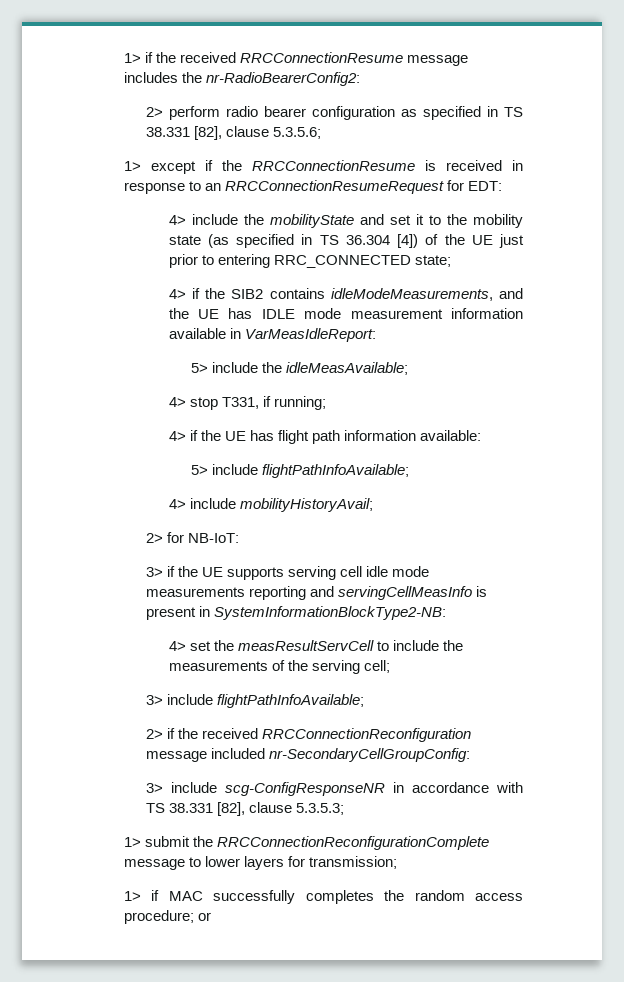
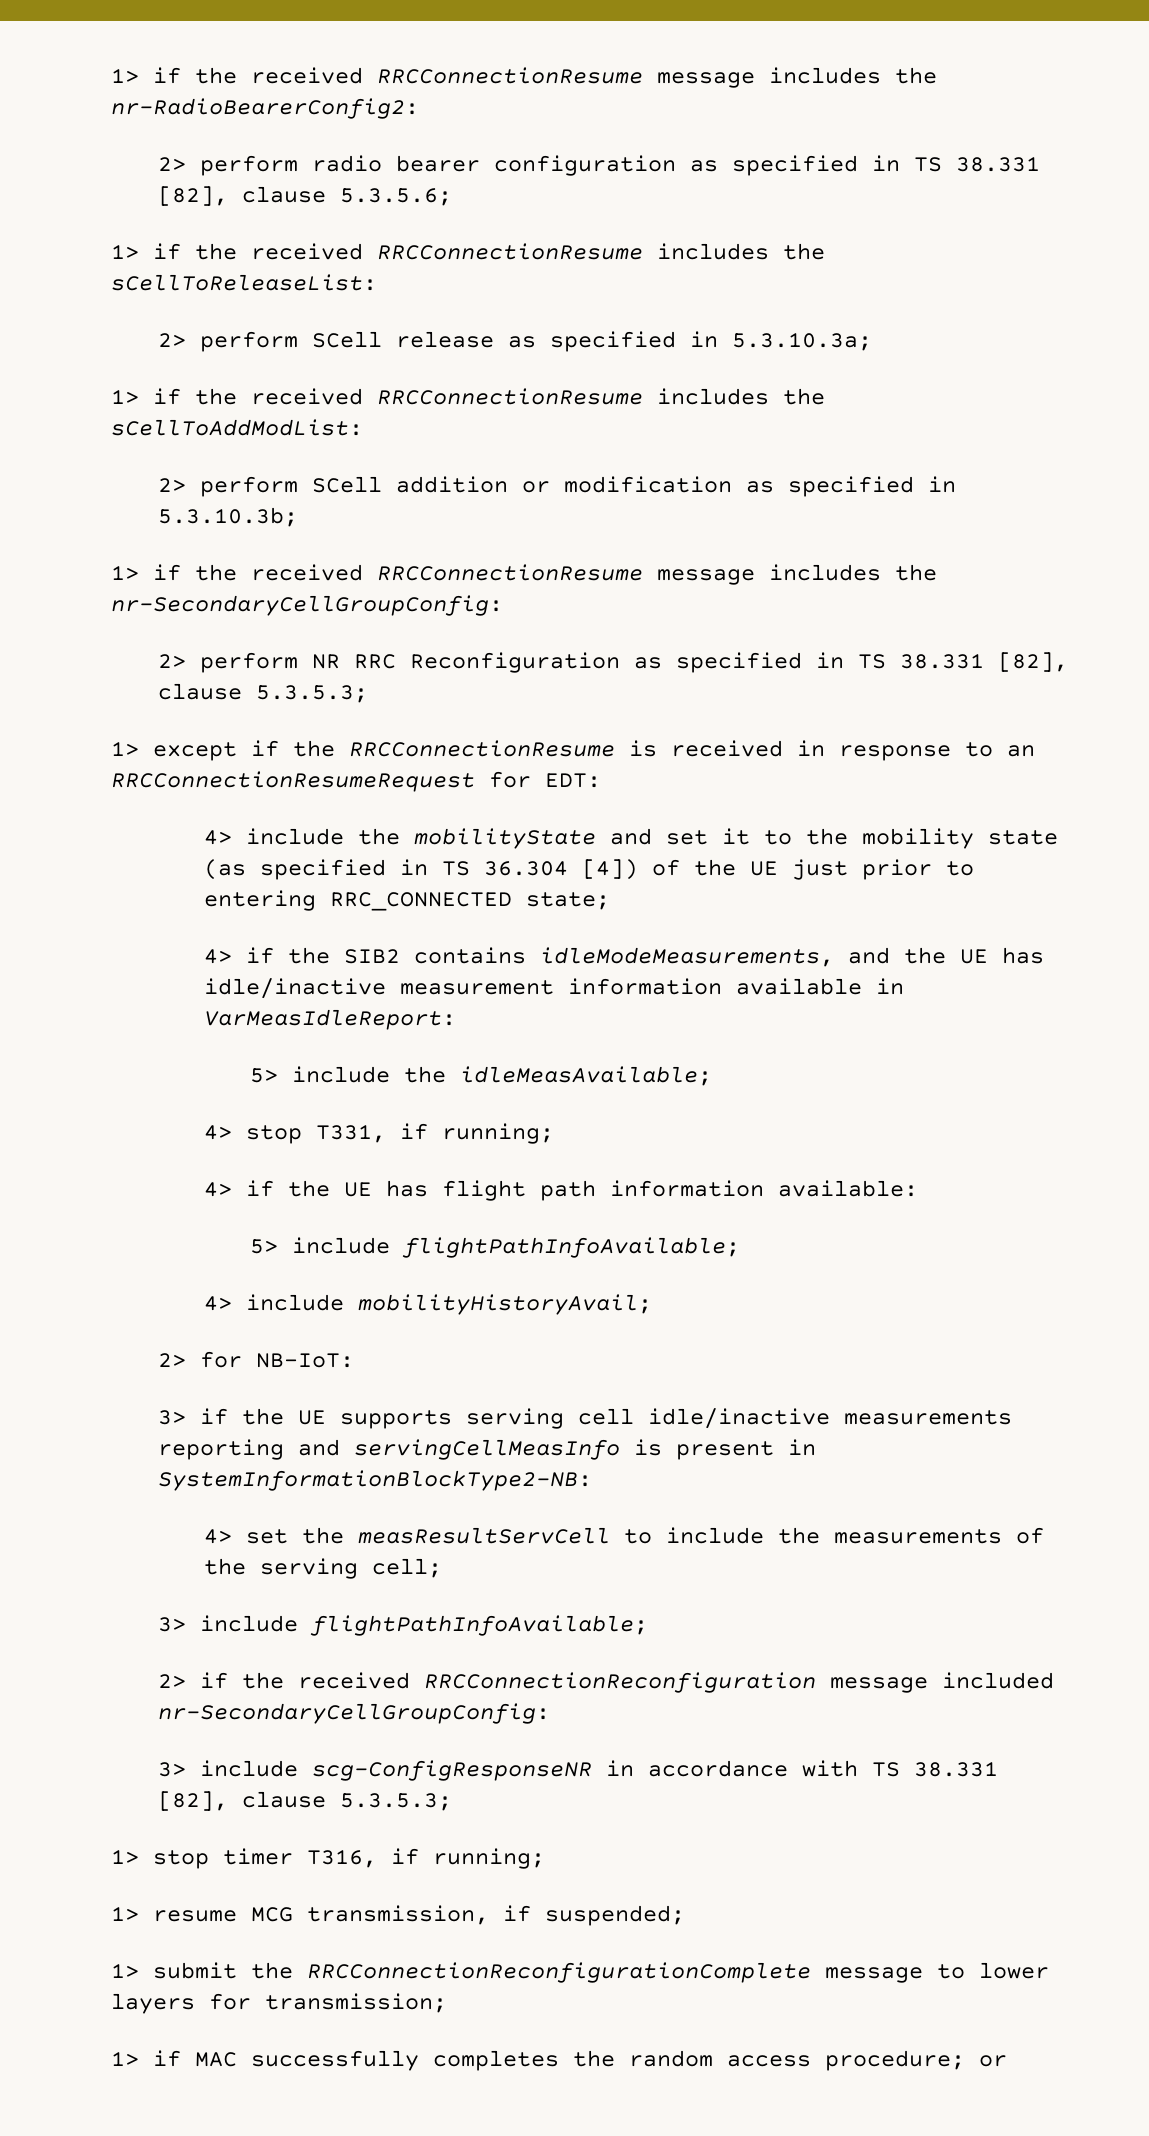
(322, 133) none -> [111,243,826,260] [111,274,378,291] [157,331,872,352] [111,388,826,405] [111,419,364,436] [157,476,956,497] [157,507,298,527] [111,564,938,585] [111,595,504,616] [157,652,1068,673] [157,683,368,703] // 1> if the received RRCConnectionResume includes the sCellToReleaseList: // 2> perform SCell release as specified in 5.3.10.3a; // 1> if the received RRCConnectionResume includes the sCellToAddModList: // 2> perform SCell addition or modification as specified in 5.3.10.3b; // 1> if the received RRCConnectionResume message includes the nr-SecondaryCellGroupConfig: // 2> perform NR RRC Reconfiguration as specified in TS 38.331 [82], clause 5.3.5.3;
[261,308,342,319] IDLE mode -> [203,978,386,999] idle/inactive
[366,566,430,577] idle mode -> [647,1408,830,1429] idle/inactive
(345, 809) none -> [111,1848,546,1869] [111,1905,686,1926] // 1> stop timer T316, if running; // 1> resume MCG transmission, if suspended;

